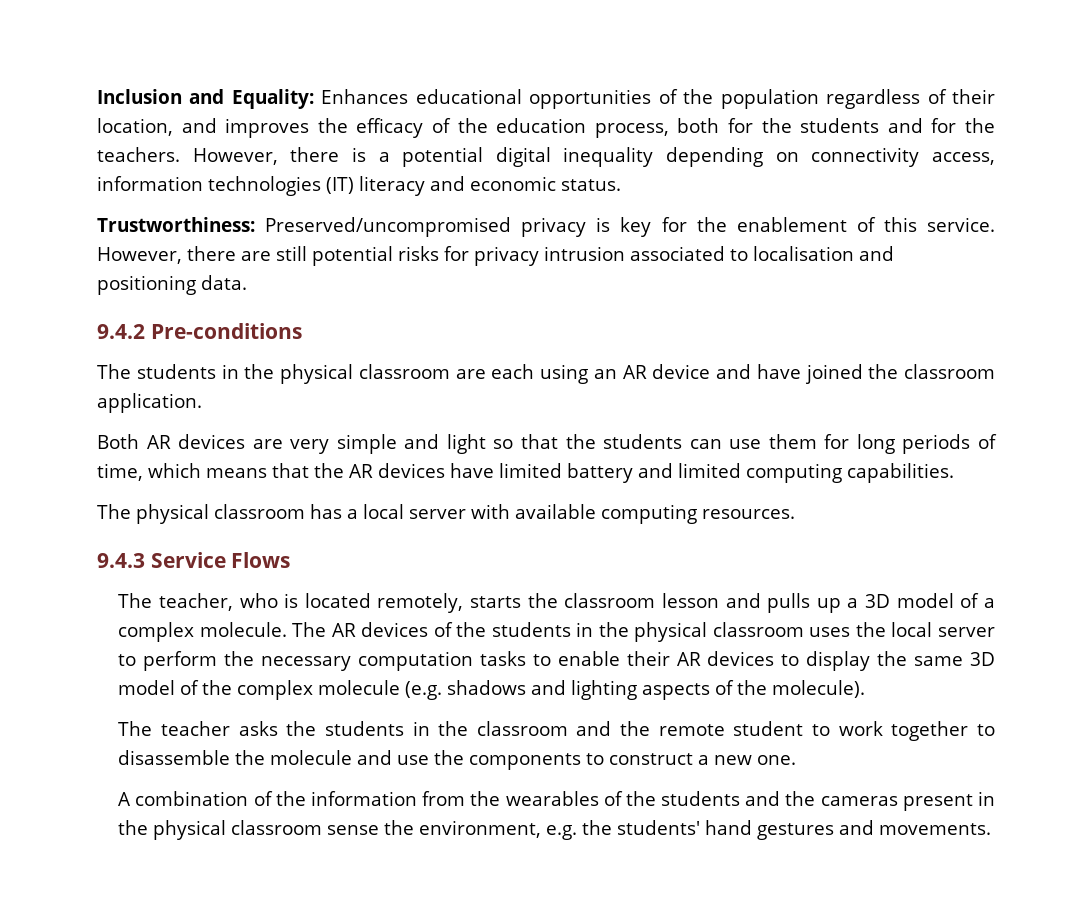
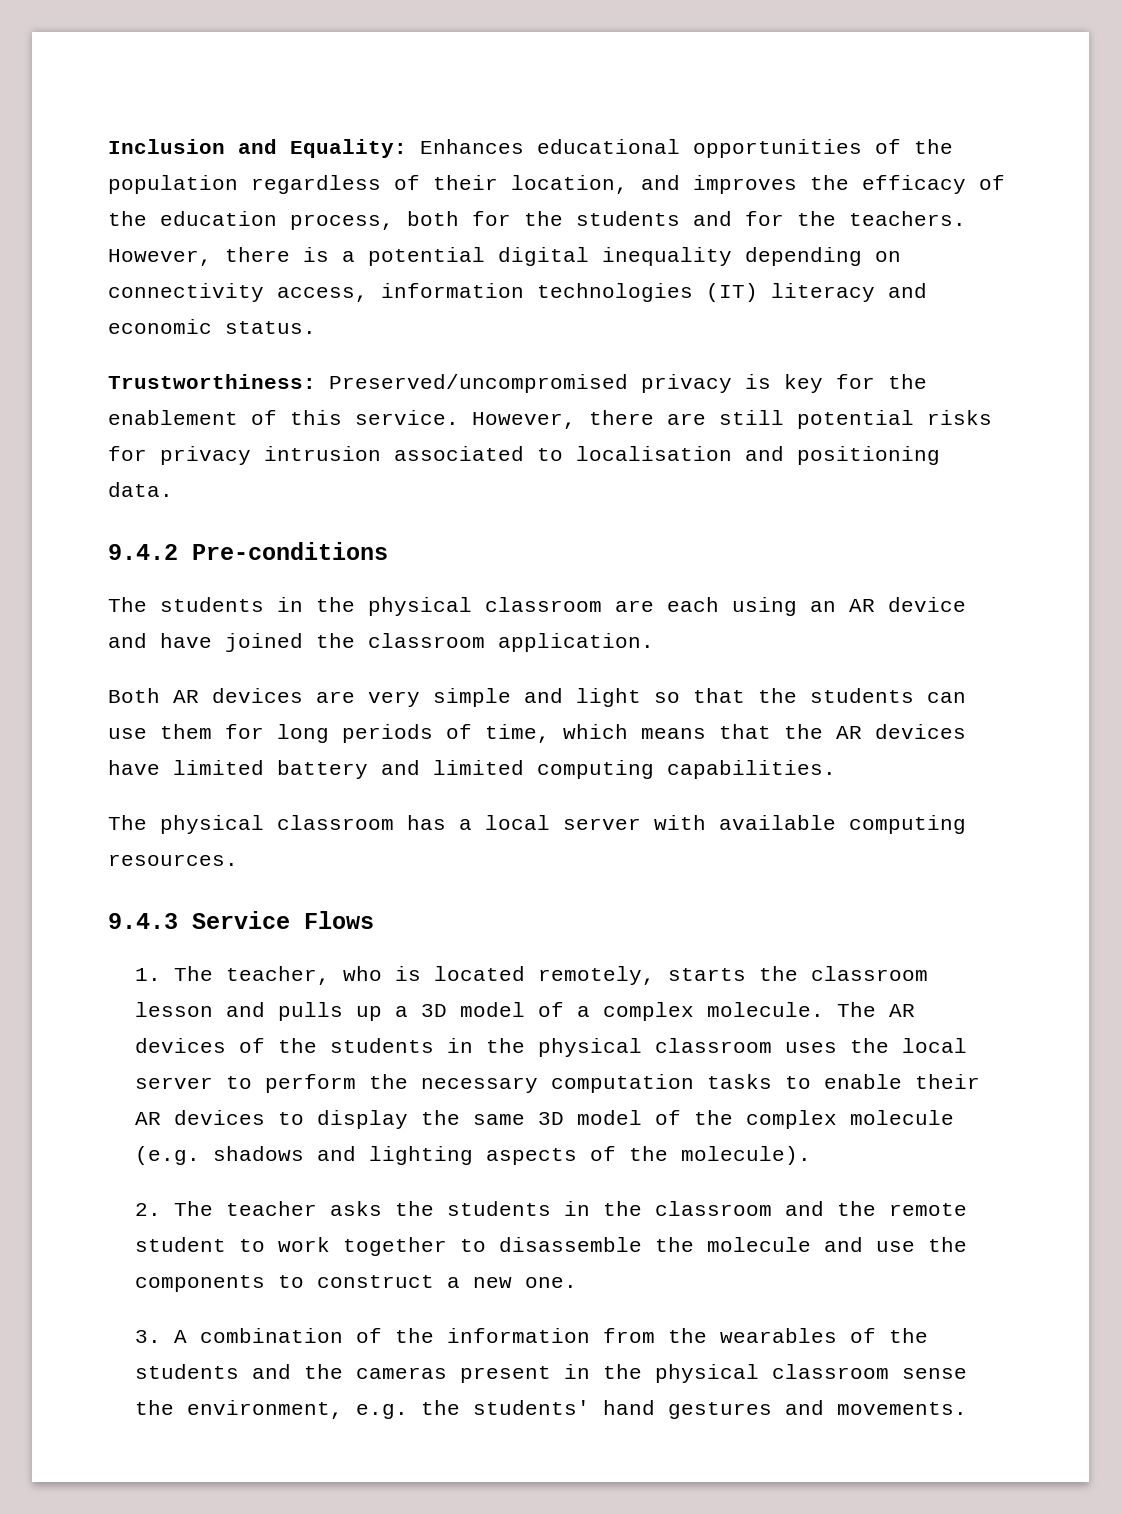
(291, 560) none -> [135,968,162,981] 1.
(866, 689) none -> [135,1203,162,1216] 2.
(797, 760) none -> [135,1330,162,1343] 3.

